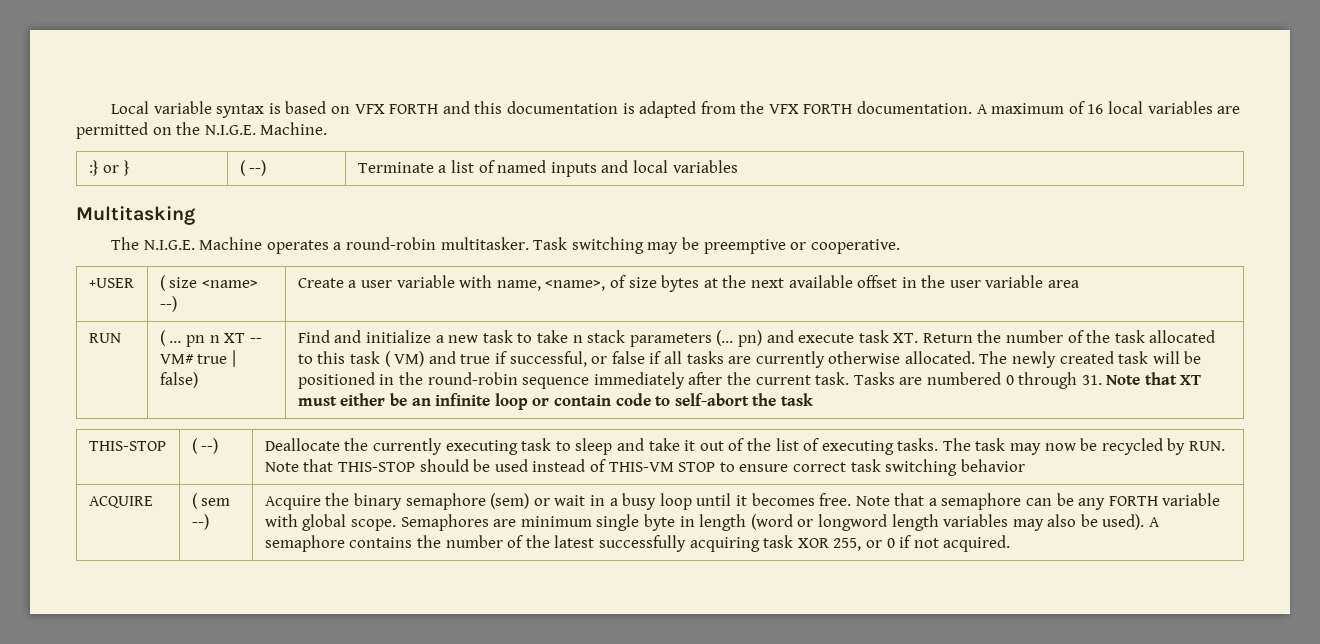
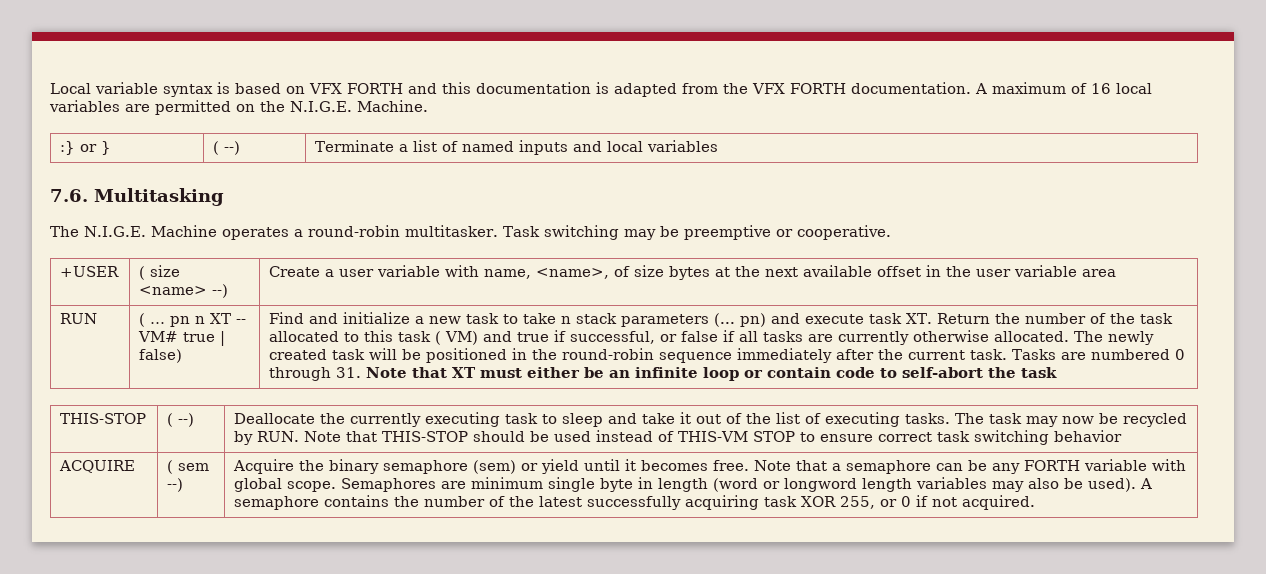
(738, 166) none -> [50,189,88,202] 7.6.
[554,493,692,510] wait in a busy loop -> [541,459,580,474] yield

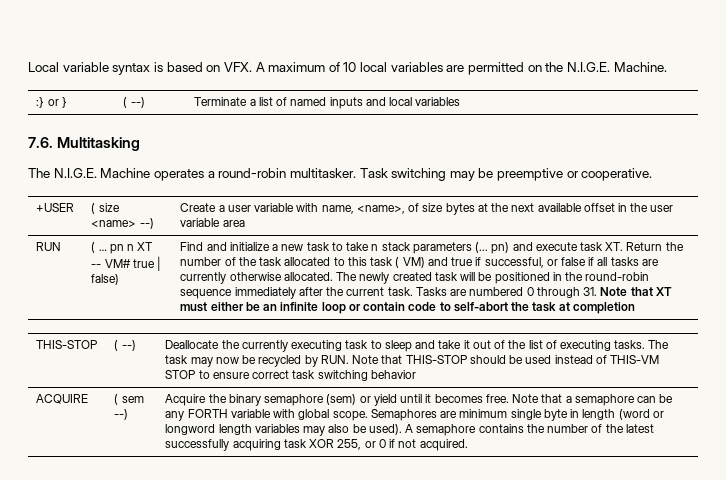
[309,82,971,97] VFX FORTH and this documentation is adapted from the VFX FORTH documentation. -> [223,62,252,72] VFX.
[1091,83,1111,94] 16 -> [343,62,357,72] 10
(1058, 372) none -> [558,302,635,314] at completion

